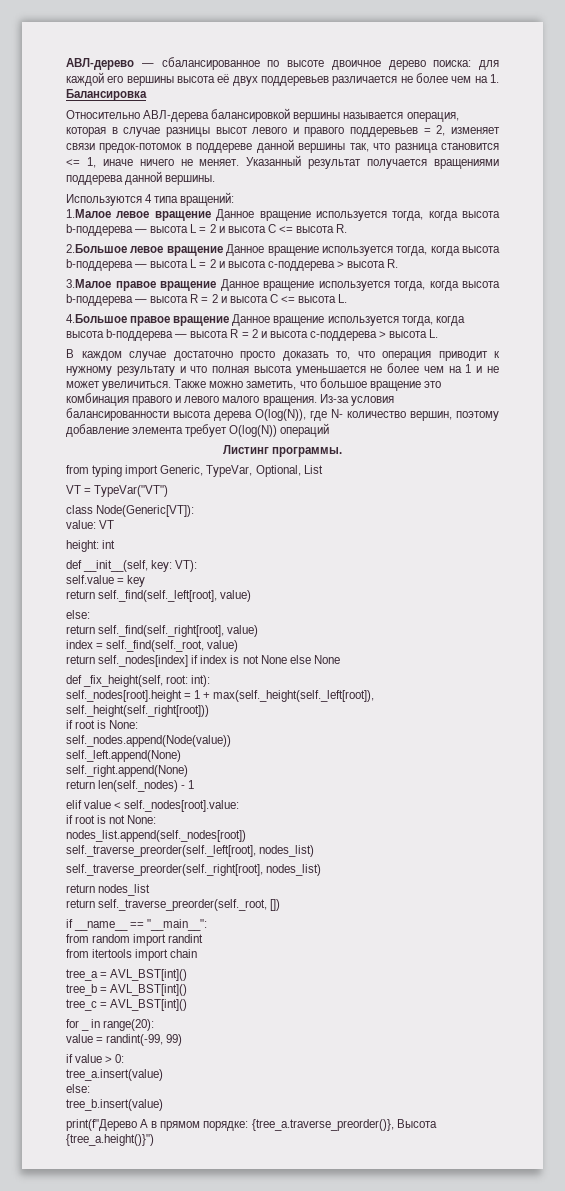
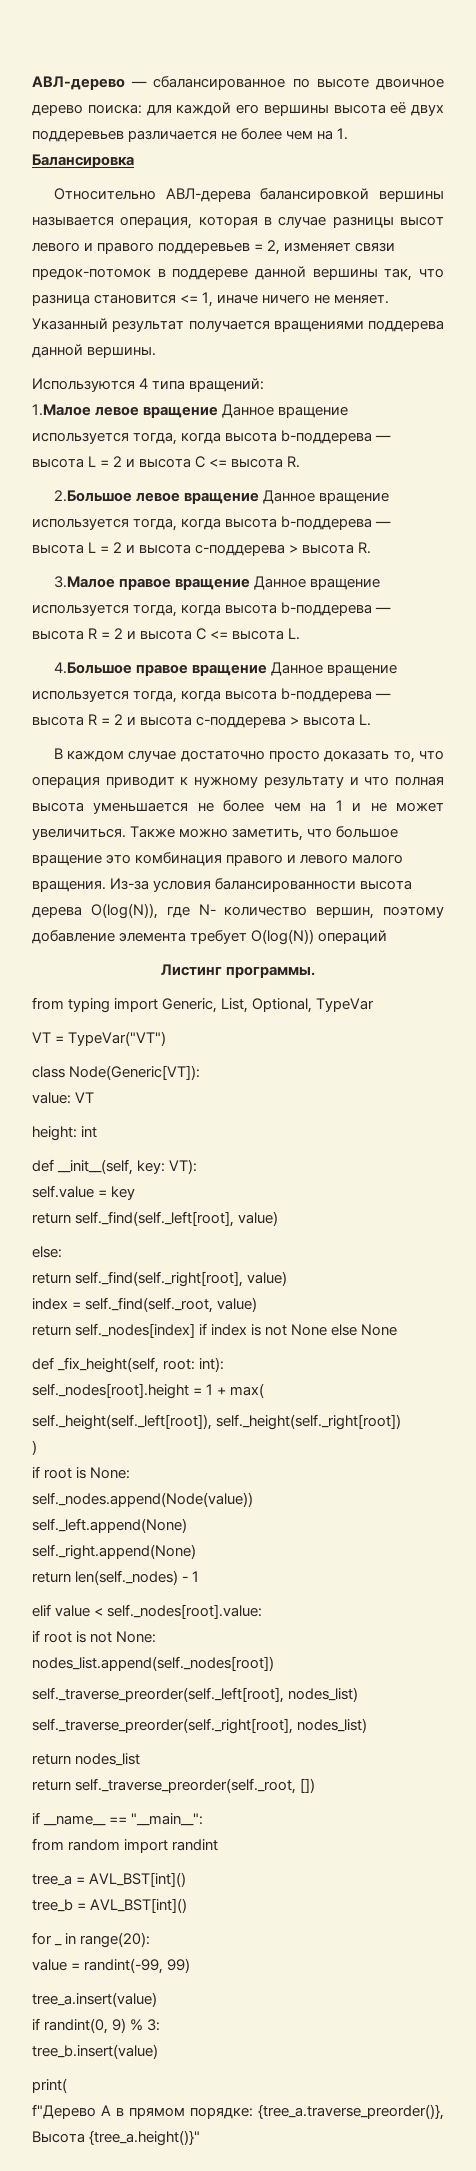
[206,465,323,477] TypeVar, Optional, List -> [221,998,375,1013] List, Optional, TypeVar
[213,690,375,702] [66,705,209,717] max(self._height(self._left[root]), self._height(self._right[root])) -> [230,1383,265,1398] [32,1414,402,1430] [32,1440,37,1455] max( // self._height(self._left[root]), self._height(self._right[root]) // )
[66,949,198,961] // from itertools import chain -> (219, 1845) none
[66,999,188,1011] // tree_c = AVL_BST[int]() -> (188, 1905) none
[66,1054,125,1063] [66,1069,163,1081] [66,1084,90,1093] if value > 0: // tree_a.insert(value) // else: -> [32,1992,157,2007] [32,2018,161,2034] tree_a.insert(value) // if randint(0, 9) % 3:
[66,1119,137,1131] print(f"Дерево -> [32,2078,67,2093] [32,2104,96,2119] print( // f"Дерево
[66,1134,154,1146] {tree_a.height()}") -> [89,2130,201,2146] {tree_a.height()}"

